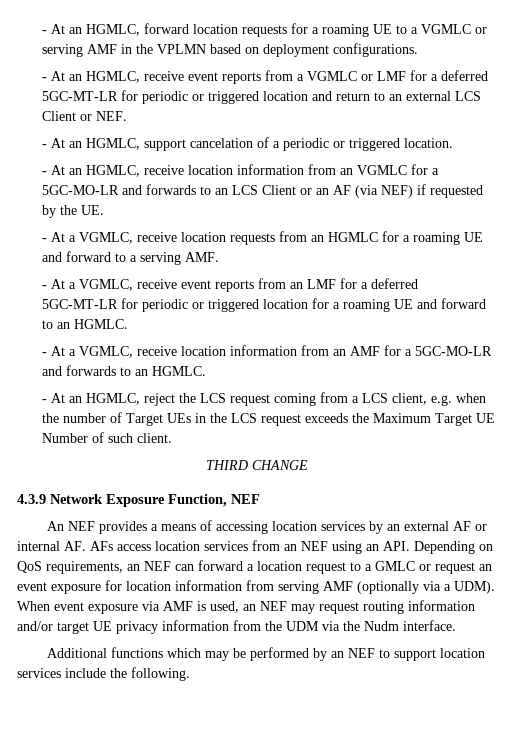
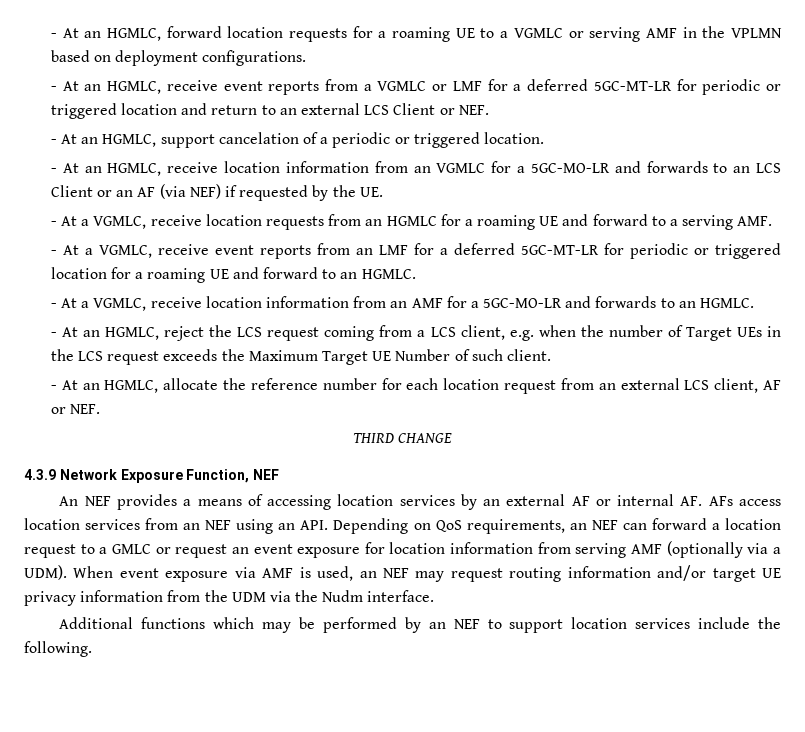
(172, 438) none -> [50,378,781,394] [50,404,101,414] // - At an HGMLC, allocate the reference number for each location request from an external LCS client, AF or NEF.

